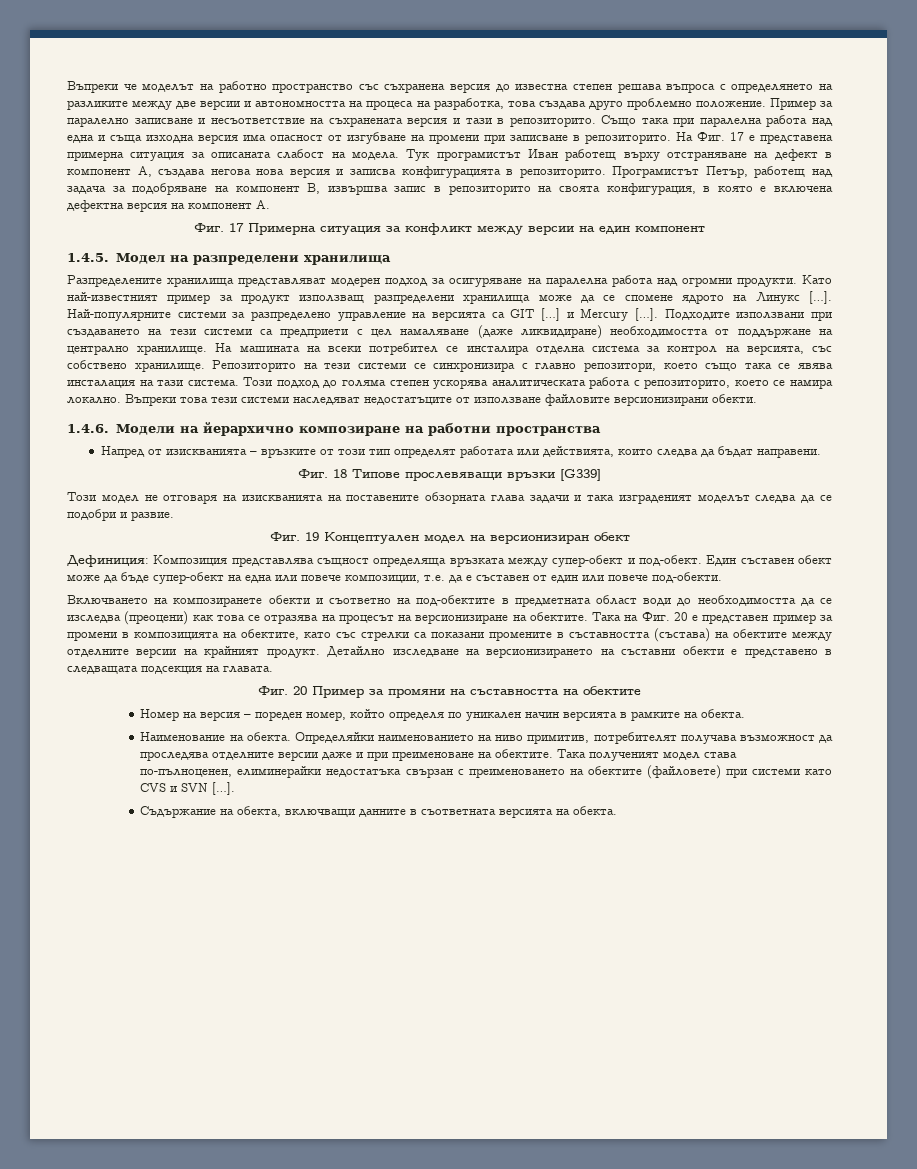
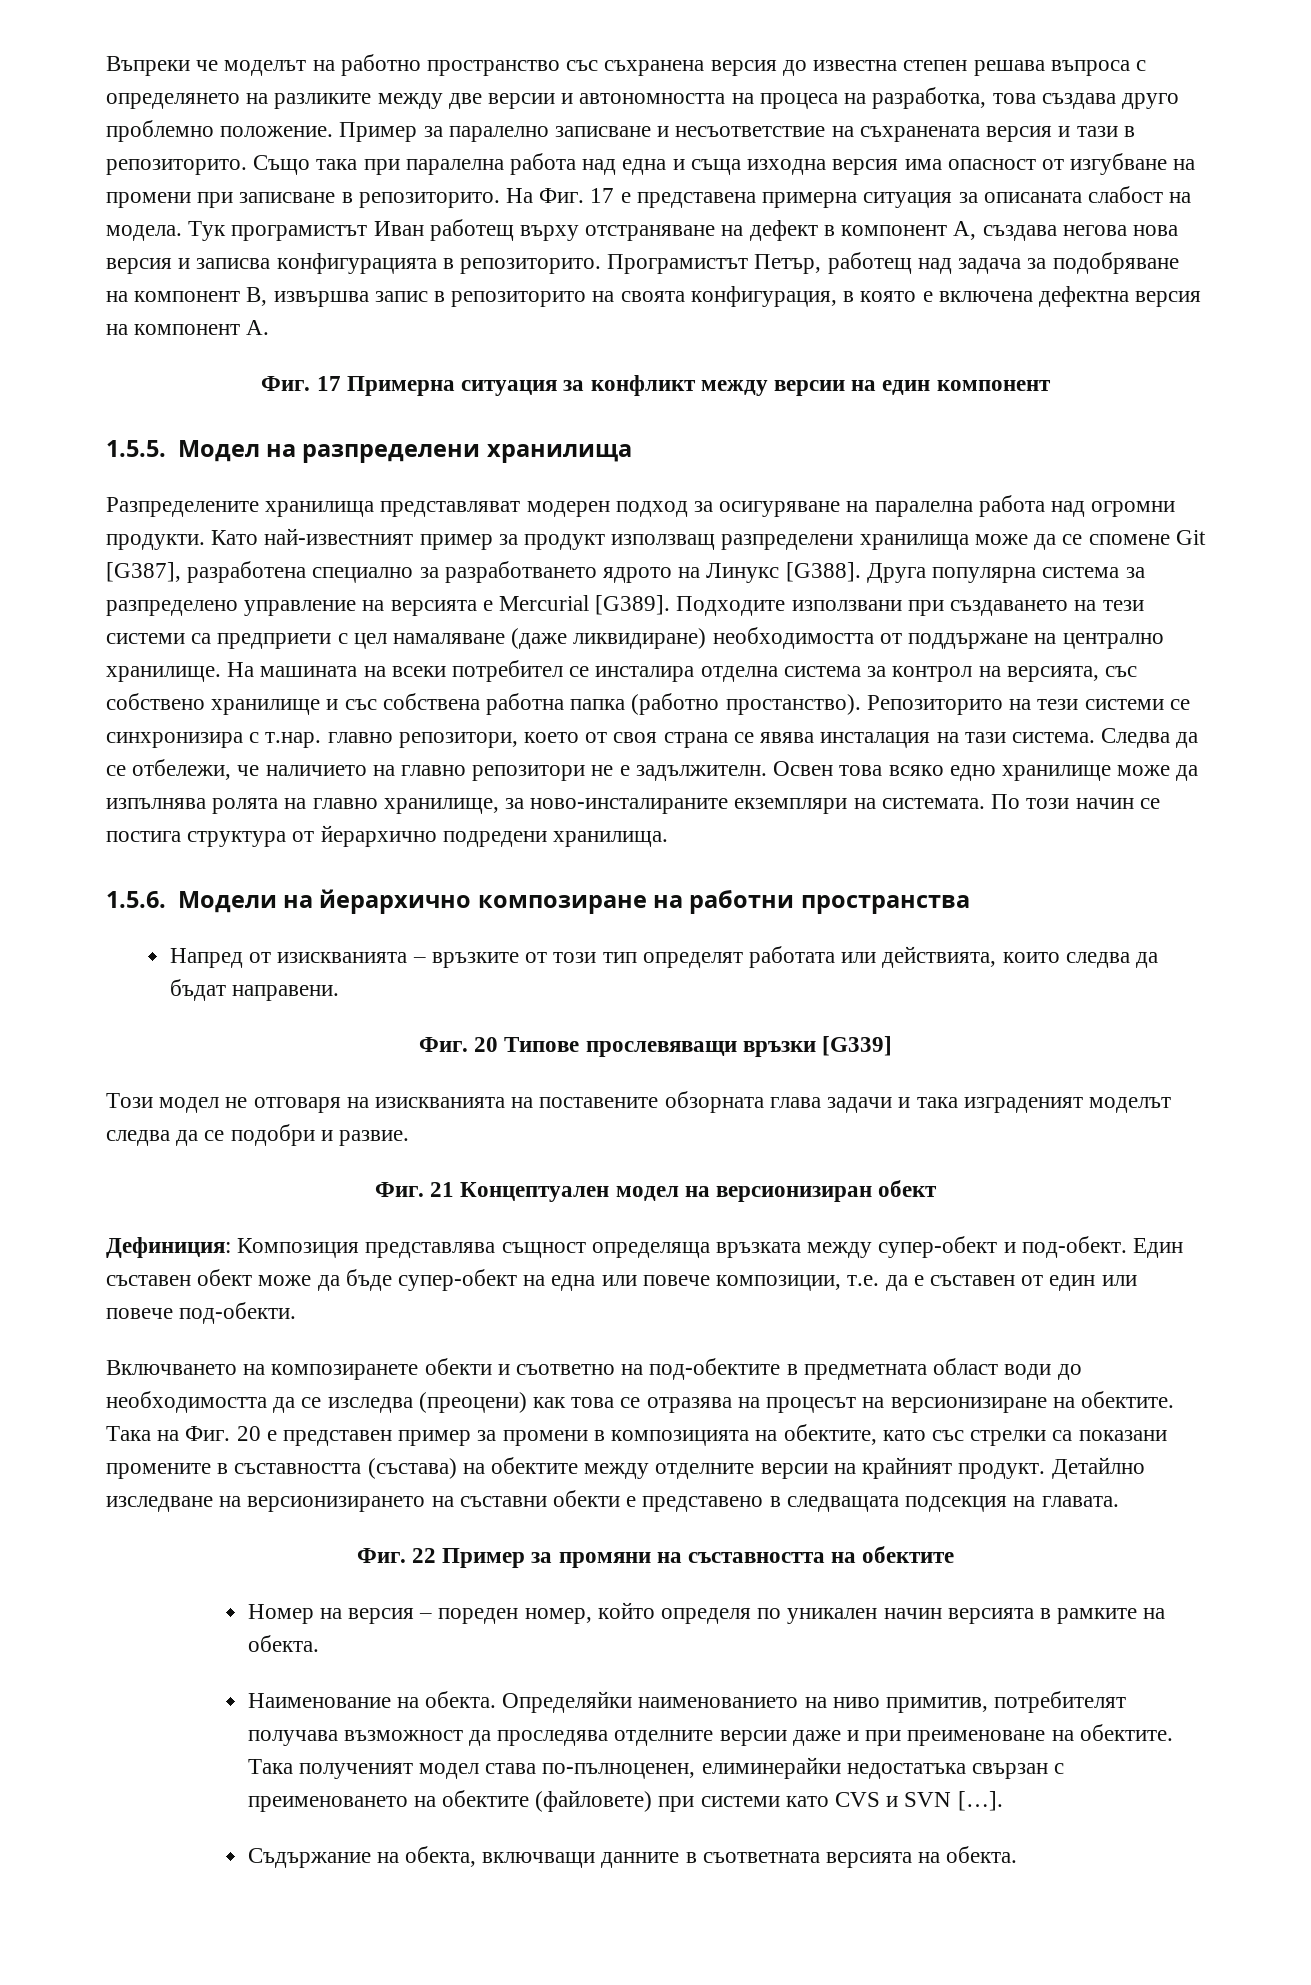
[67,253,109,262] 1.4.5. -> [106,440,166,457] 1.5.5.
[681,291,833,304] [67,309,226,321] ядрото на Линукс […]. Най-популярните системи -> [1175,530,1206,545] [106,561,1120,583] Git [G387], разработена специално за разработването ядрото на Линукс [G388]. Друга популярна система
[491,308,659,321] са GIT […] и Mercury […]. -> [482,595,671,615] е Mercurial [G389].
[134,362,205,372] хранилище. -> [211,693,861,715] хранилище и със собствена работна папка (работно простанство).
(528, 366) none -> [265,732,322,748] т.нар.
[705,363,772,371] също така -> [585,732,728,748] от своя страна
[243,377,833,389] [67,394,757,406] [67,424,109,433] Този подход до голяма степен ускорява аналитическата работа с репозиторито, което се намира локално. Въпреки това тези системи наследяват недостатъците от използване файловите версионизирани обекти. // 1.4.6. -> [1101,728,1199,748] [106,759,1199,781] [106,794,1160,814] [106,825,669,847] [106,891,166,908] Следва да се отбележи, че наличието на главно репозитори не е задължителн. Освен това всяко едно хранилище може да изпълнява ролята на главно хранилище, за ново-инсталираните екземпляри на системата. По този начин се постига структура от йерархично подредени хранилища. // 1.5.6.
[333,469,347,478] 18 -> [474,1037,499,1052] 20
[304,532,319,541] 19 -> [430,1182,455,1197] 21
[293,686,307,695] 20 -> [411,1548,436,1563] 22

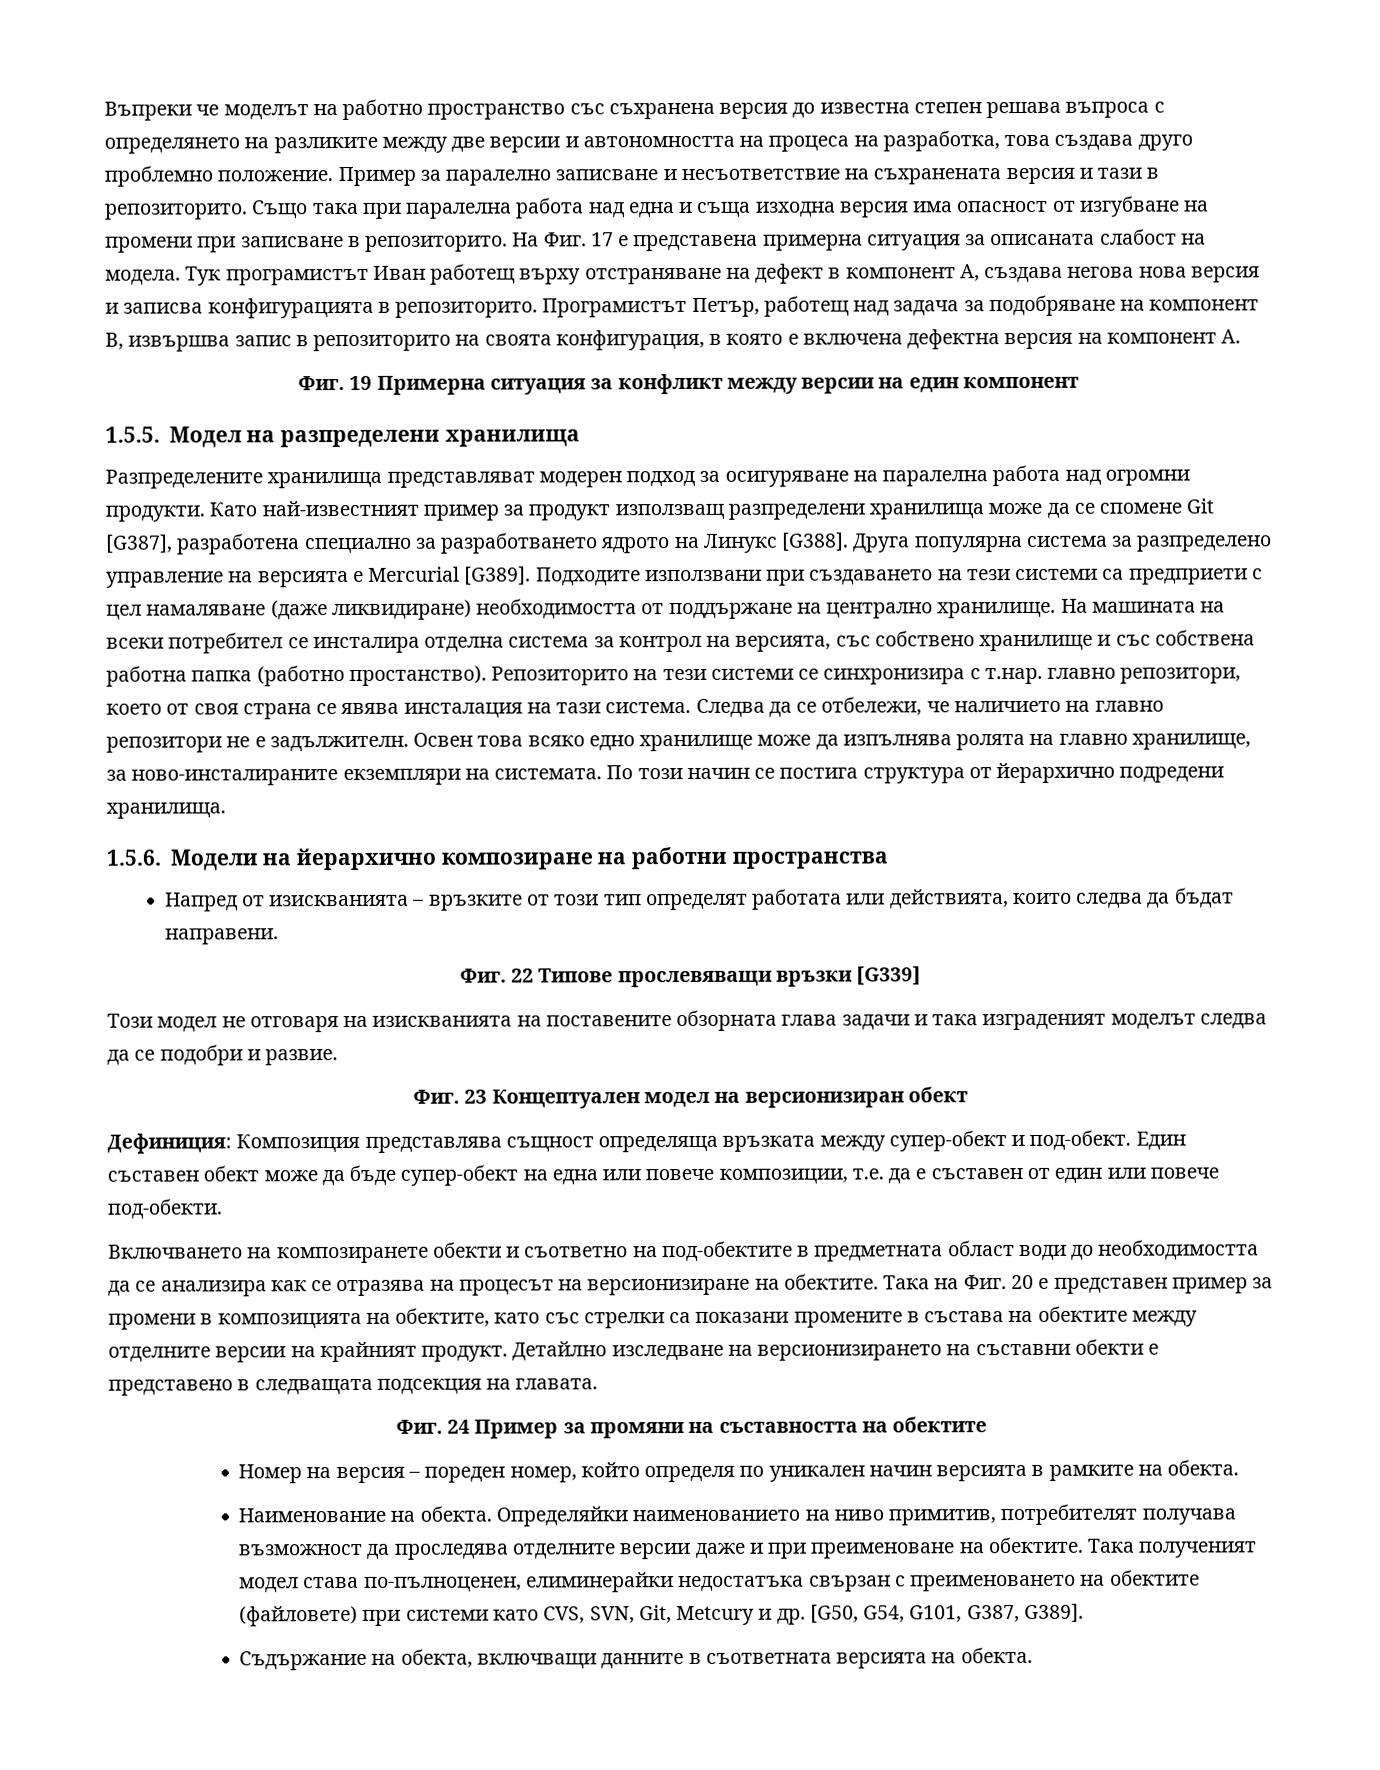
[316,376,341,391] 17 -> [349,375,373,391] 19
[474,1037,499,1052] 20 -> [511,968,535,983] 22
[430,1182,455,1197] 21 -> [464,1089,488,1104] 23
[327,1392,615,1413] изследва (преоцени) как това -> [160,1280,307,1297] анализира как
[234,1458,457,1479] съставността (състава) -> [924,1311,1005,1323] състава
[411,1548,436,1563] 22 -> [447,1419,471,1434] 24
[835,1791,1003,1811] CVS и SVN […]. -> [543,1603,1084,1626] CVS, SVN, Git, Metcury и др. [G50, G54, G101, G387, G389].

